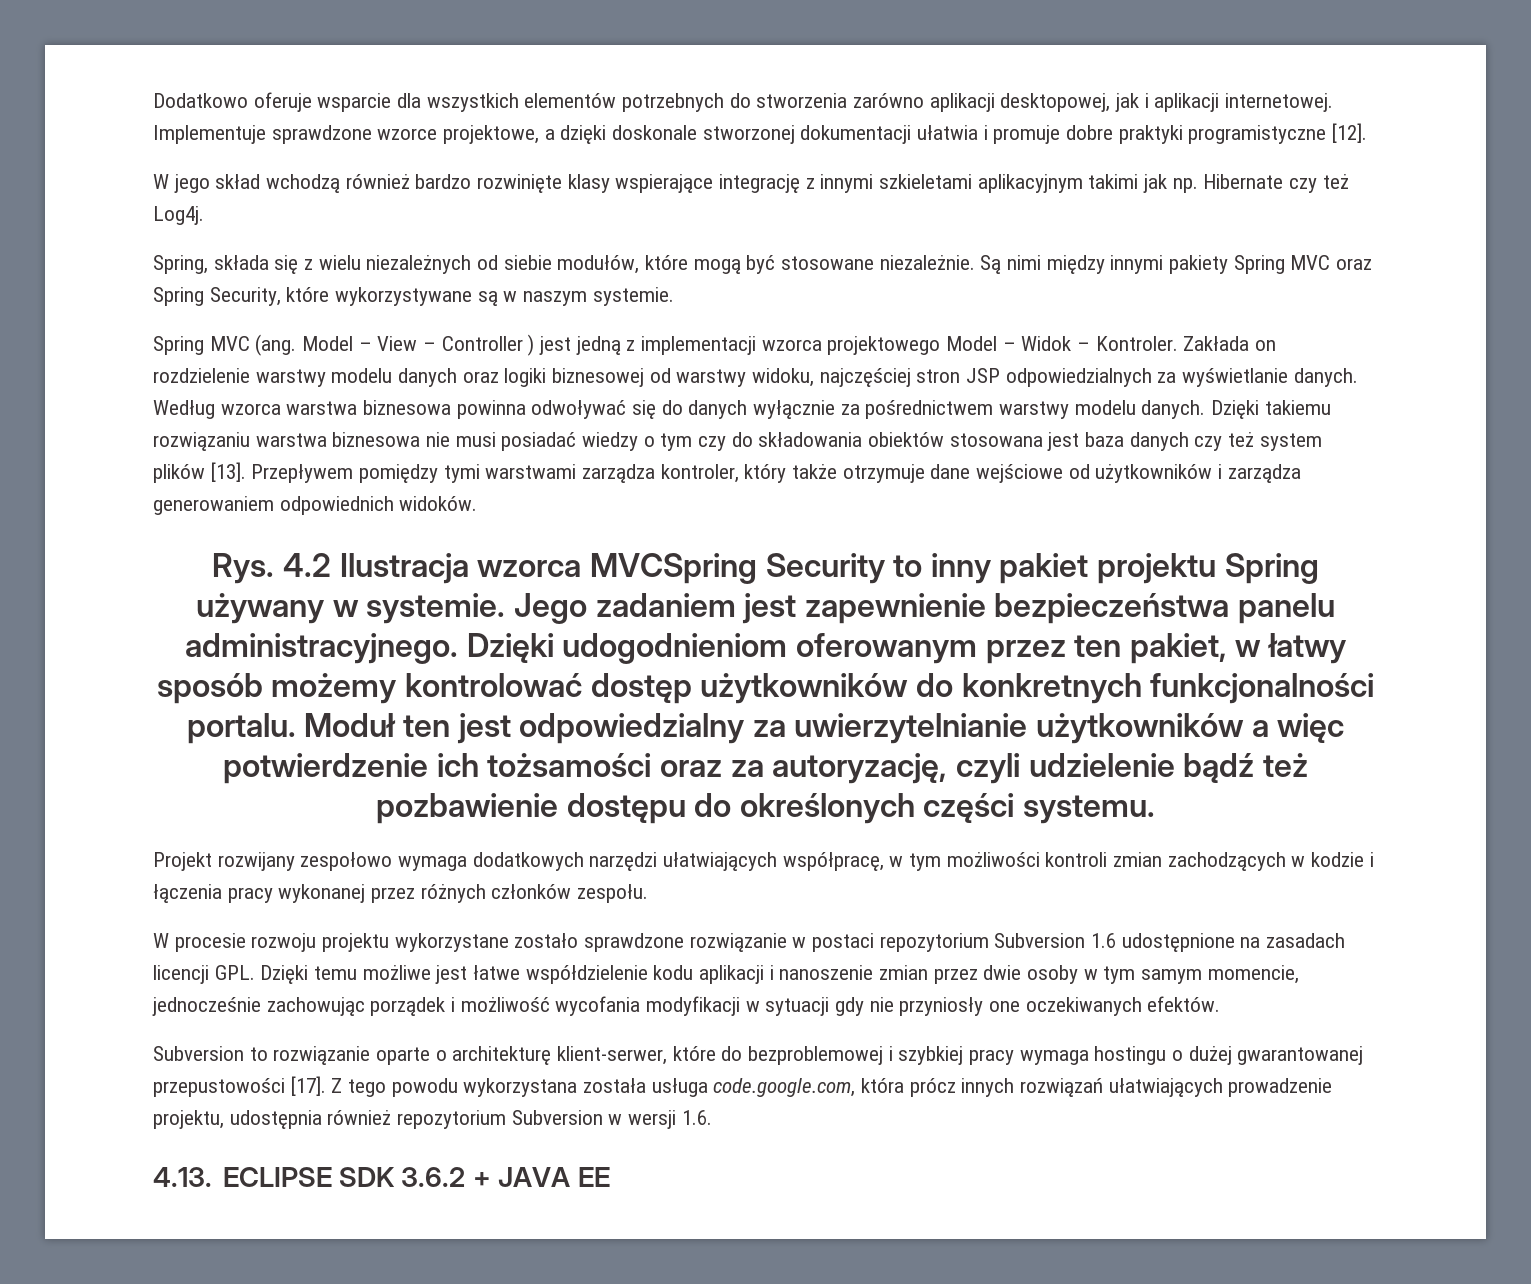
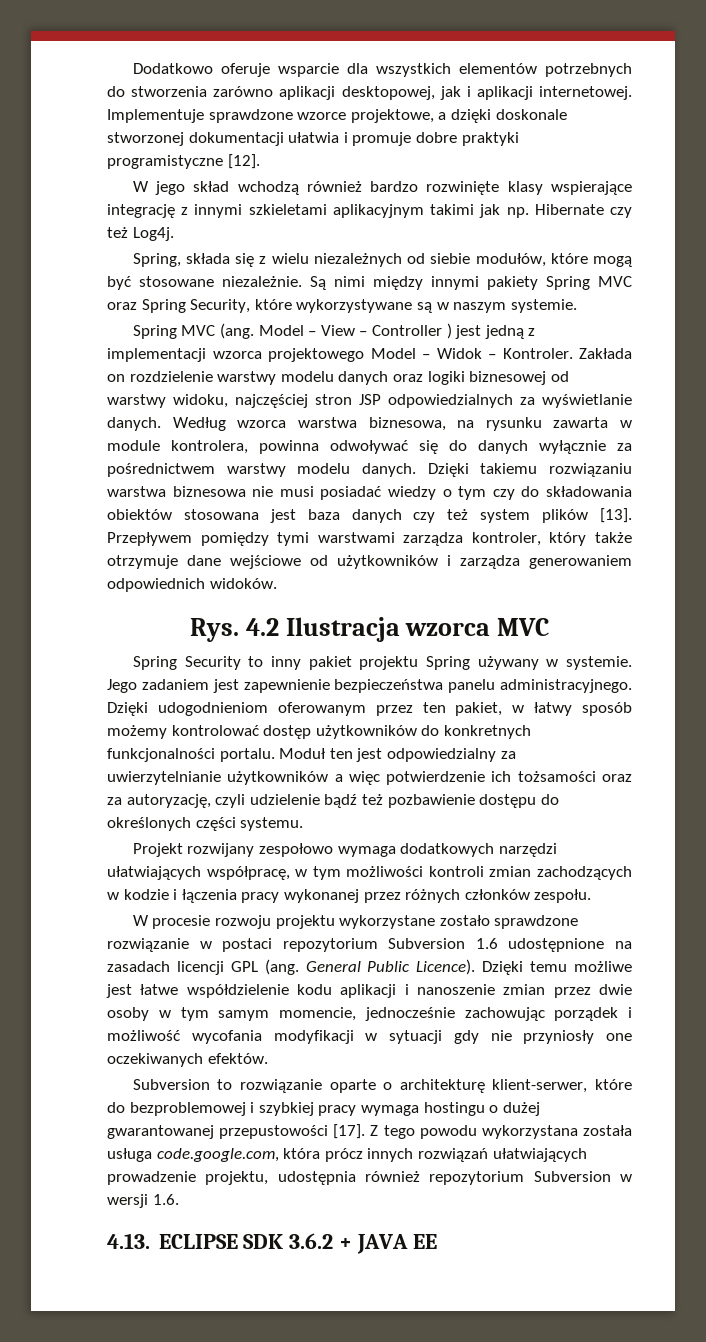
[363,400,452,415] biznesowa -> [368,417,632,431] [107,440,248,454] biznesowa, na rysunku zawarta w module kontrolera,
[589,553,757,584] MVCSpring -> [497,618,550,636] [132,656,177,670] MVC // Spring
[214,965,255,980] GPL. -> [230,959,476,975] GPL (ang. General Public Licence).

